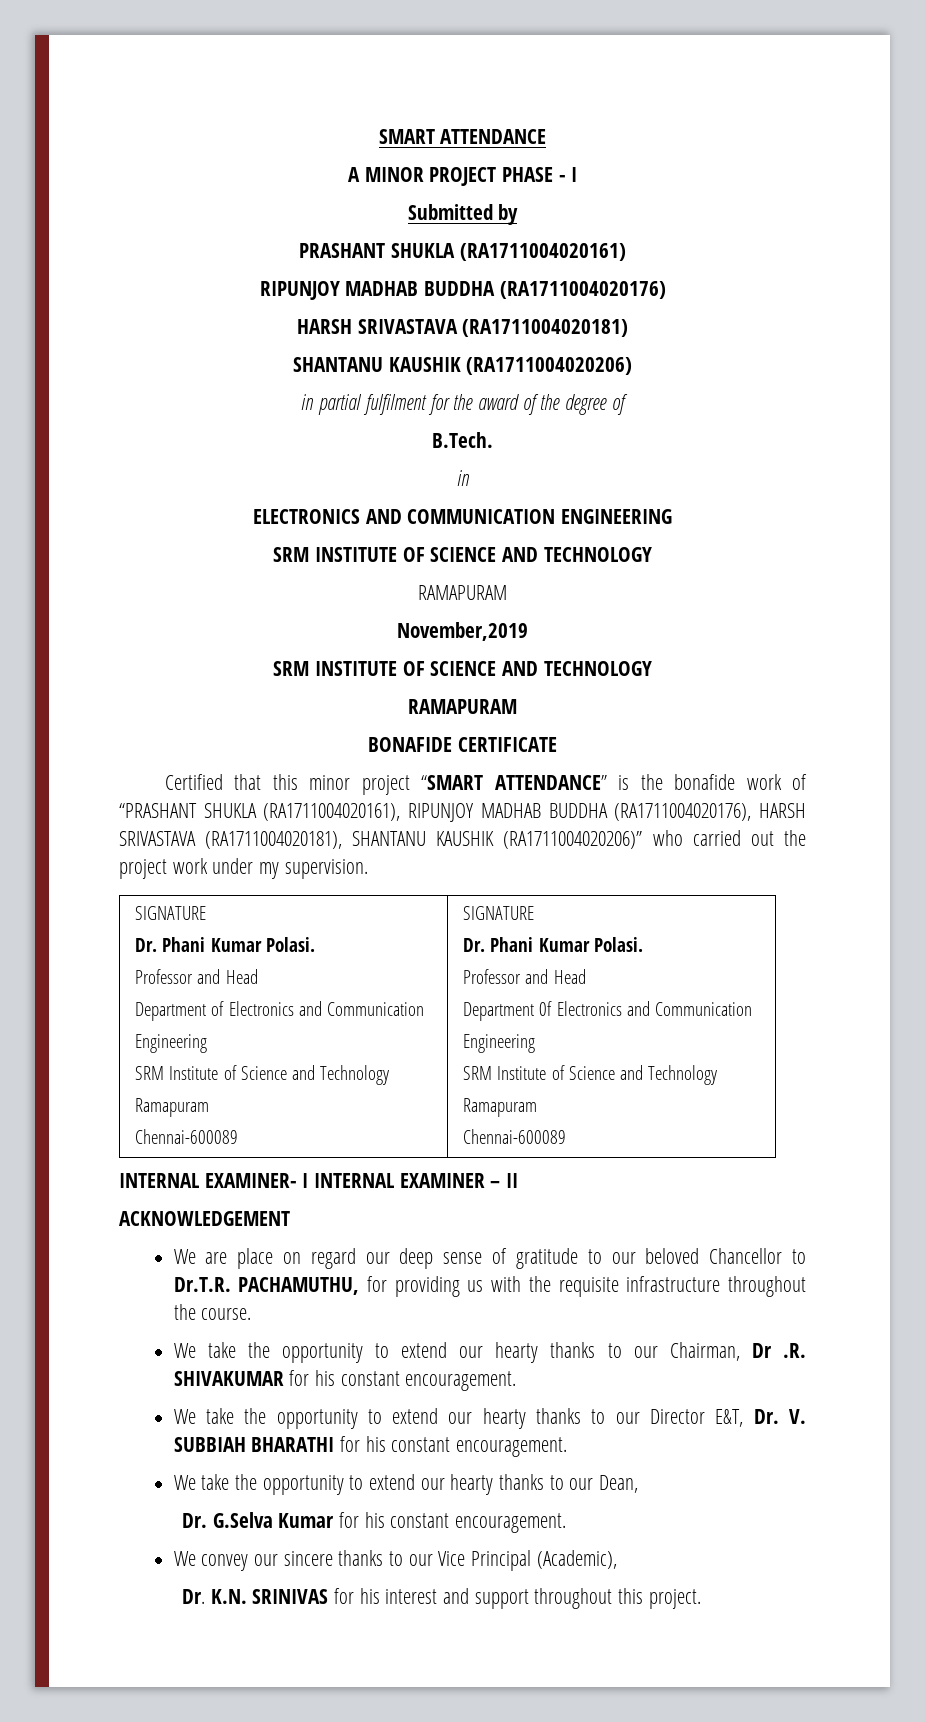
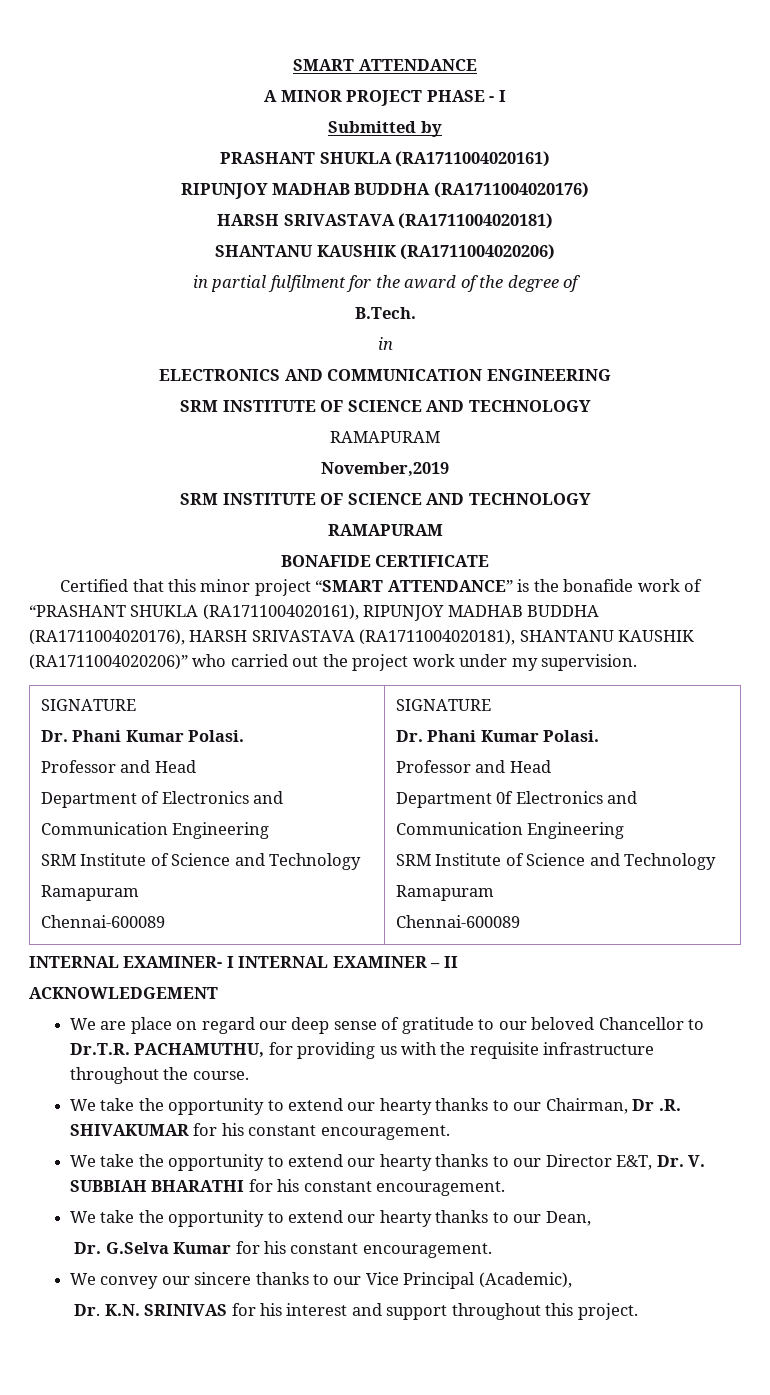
[326,1002,424,1016] Communication // -> [40,822,168,835] // Communication
[654,1002,752,1016] Communication // -> [395,822,523,835] // Communication

